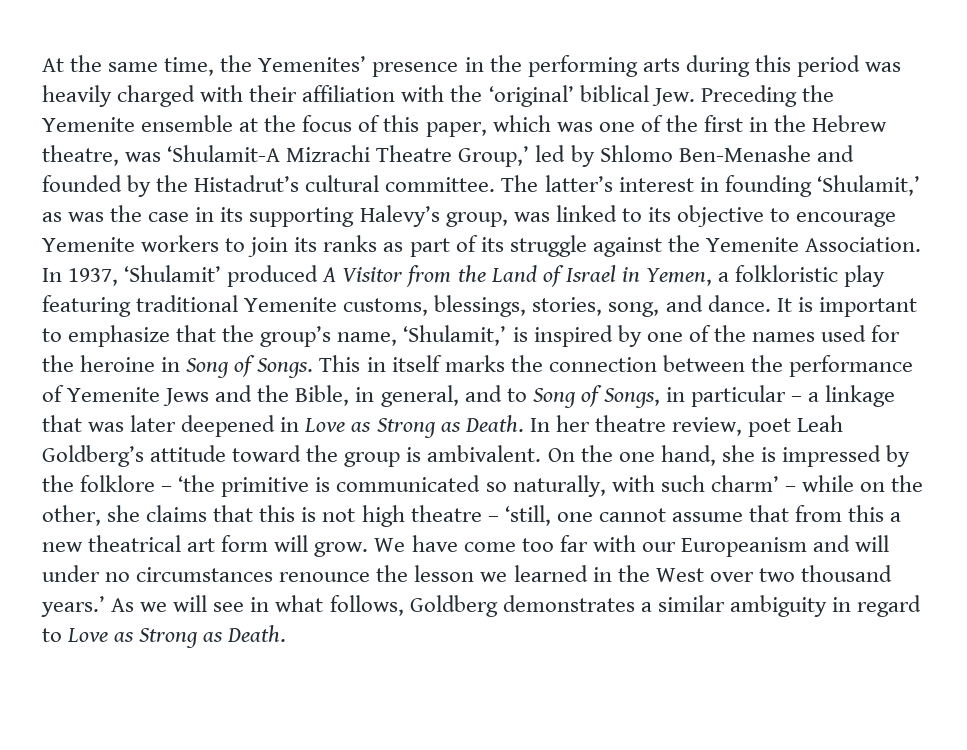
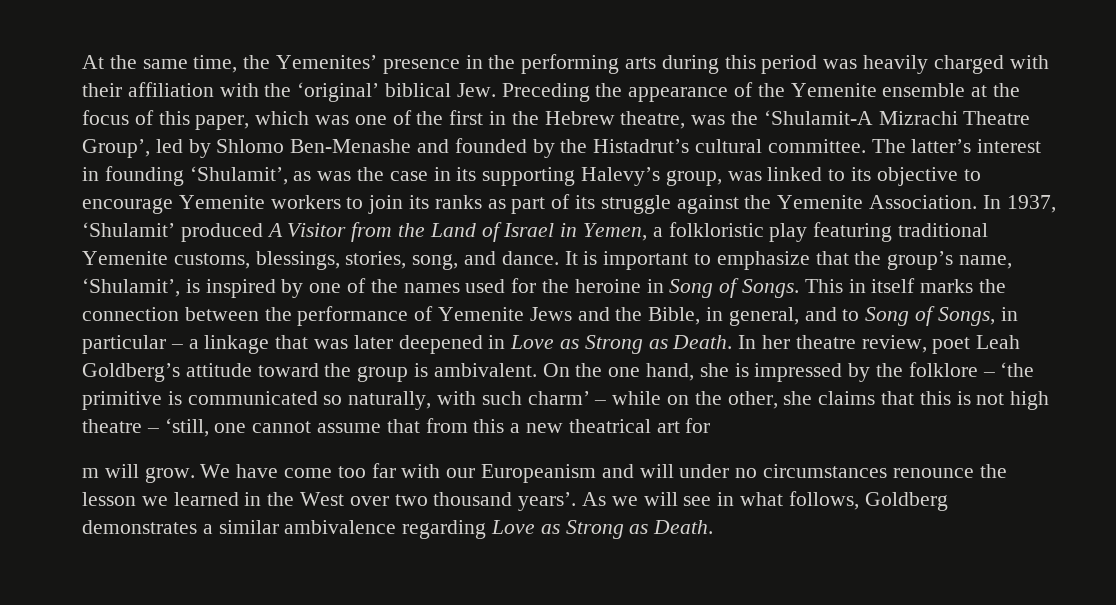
(834, 93) none -> [628,82,785,102] appearance of the
(162, 157) none -> [731,111,759,125] the
[458,146,530,167] Group,’ -> [82,139,150,158] Group’,
[816,175,920,196] ‘Shulamit,’ -> [189,166,288,185] ‘Shulamit’,
[403,325,507,346] ‘Shulamit,’ -> [82,278,180,297] ‘Shulamit’,
[221,535,269,552] form -> [685,418,711,433] [82,468,99,478] for // m
[41,596,105,617] years.’ -> [518,492,577,511] years’.
[729,595,922,617] [42,628,62,642] ambiguity in regard to -> [284,520,487,539] ambivalence regarding

